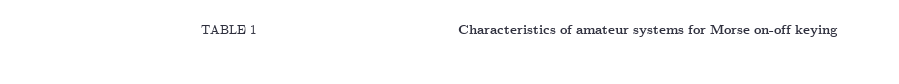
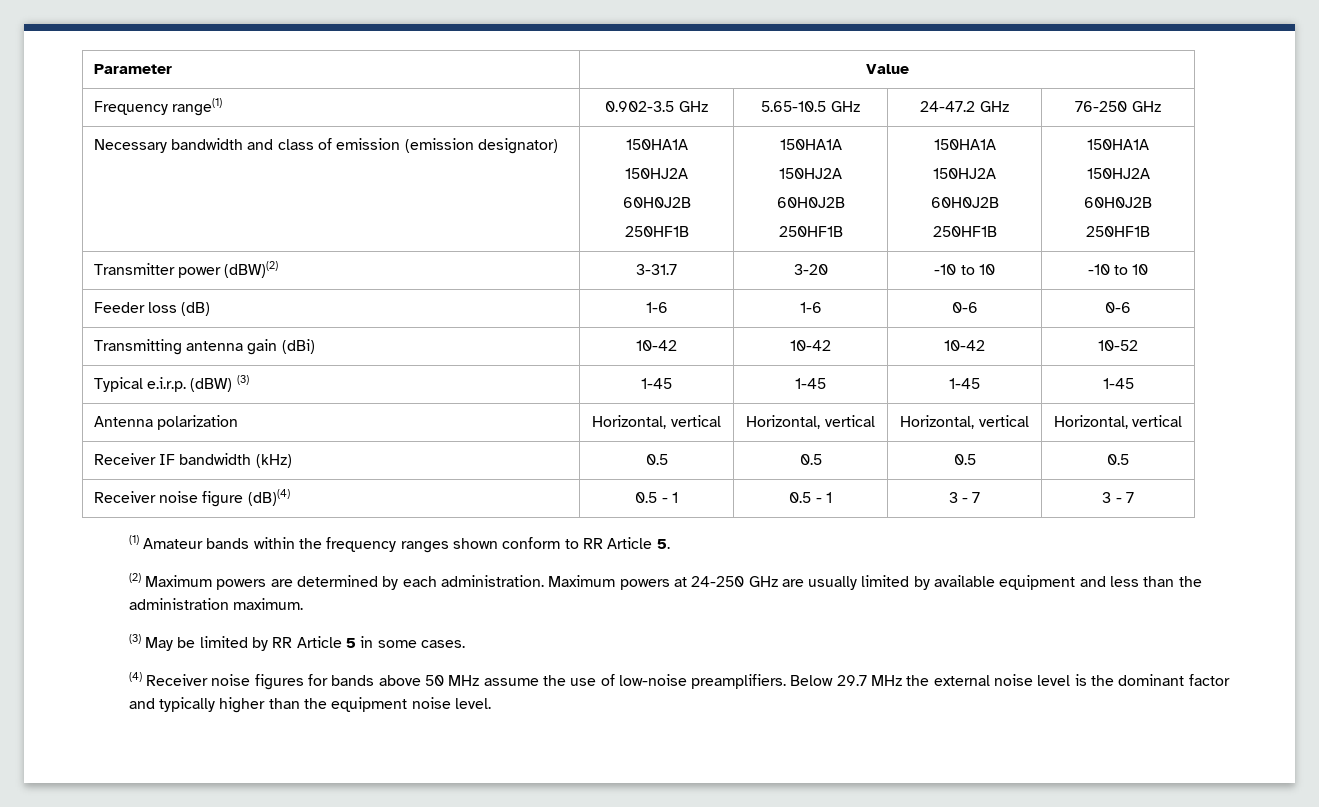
[201,25,257,35] [457,24,838,37] TABLE 1 // Characteristics of amateur systems for Morse on-off keying -> [93,64,172,74] [865,64,909,74] [93,98,222,116] [605,101,708,112] [761,101,860,112] [920,101,1009,112] [1075,101,1161,112] [93,138,558,154] [625,139,688,150] [625,168,688,179] [622,197,691,208] [624,226,689,237] [779,139,842,150] [779,168,842,179] [776,197,845,208] [778,226,843,237] [933,139,996,150] [933,168,996,179] [930,197,999,208] [932,226,997,237] [1087,139,1149,150] [1086,168,1150,179] [1084,197,1152,208] [1086,226,1150,237] [93,261,279,278] [636,264,677,275] [793,264,828,275] [934,264,995,275] [1087,264,1149,275] [93,302,211,316] [645,302,668,313] [799,302,822,313] [951,302,978,313] [1105,302,1131,313] [93,339,315,355] [636,340,677,351] [790,340,831,351] [944,340,985,351] [1098,340,1138,351] [93,375,249,392] [641,378,672,389] [795,378,826,389] [949,378,980,389] [1102,378,1134,389] [93,415,238,430] [592,415,721,429] [746,415,875,429] [900,415,1029,429] [1053,415,1183,429] [93,453,292,468] [645,454,668,465] [799,454,822,465] [953,454,976,465] [1107,454,1129,465] [93,489,290,507] [635,492,678,503] [789,492,832,503] [948,492,981,503] [1102,492,1134,503] [128,535,670,553] [128,573,1202,590] [128,598,303,610] [128,634,465,651] [128,672,1230,690] [128,697,491,713] Parameter | Value // Frequency range(1) | 0.902-3.5 GHz | 5.65-10.5 GHz | 24-47.2 GHz | 76-250 GHz // Necessary bandwidth and class of emission (emission designator) | 150HA1A // 150HJ2A // 60H0J2B // 250HF1B | 150HA1A // 150HJ2A // 60H0J2B // 250HF1B | 150HA1A // 150HJ2A // 60H0J2B // 250HF1B | 150HA1A // 150HJ2A // 60H0J2B // 250HF1B // Transmitter power (dBW)(2) | 3-31.7 | 3-20 | -10 to 10 | -10 to 10 // Feeder loss (dB) | 1-6 | 1-6 | 0-6 | 0-6 // Transmitting antenna gain (dBi) | 10-42 | 10-42 | 10-42 | 10-52 // Typical e.i.r.p. (dBW) (3) | 1-45 | 1-45 | 1-45 | 1-45 // Antenna polarization | Horizontal, vertical | Horizontal, vertical | Horizontal, vertical | Horizontal, vertical // Receiver IF bandwidth (kHz) | 0.5 | 0.5 | 0.5 | 0.5 // Receiver noise figure (dB)(4) | 0.5 - 1 | 0.5 - 1 | 3 - 7 | 3 - 7 // (1) Amateur bands within the frequency ranges shown conform to RR Article 5. // (2) Maximum powers are determined by each administration. Maximum powers at 24-250 GHz are usually limited by available equipment and less than the administration maximum. // (3) May be limited by RR Article 5 in some cases. // (4) Receiver noise figures for bands above 50 MHz assume the use of low-noise preamplifiers. Below 29.7 MHz the external noise level is the dominant factor and typically higher than the equipment noise level.

